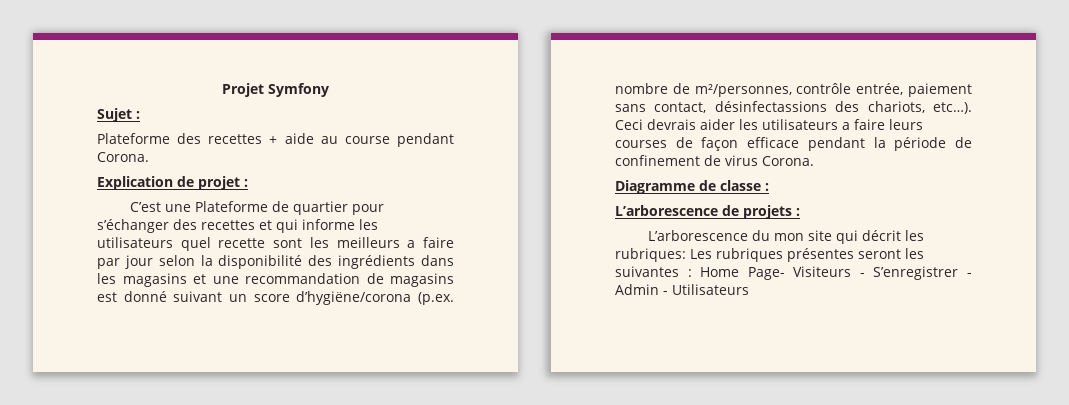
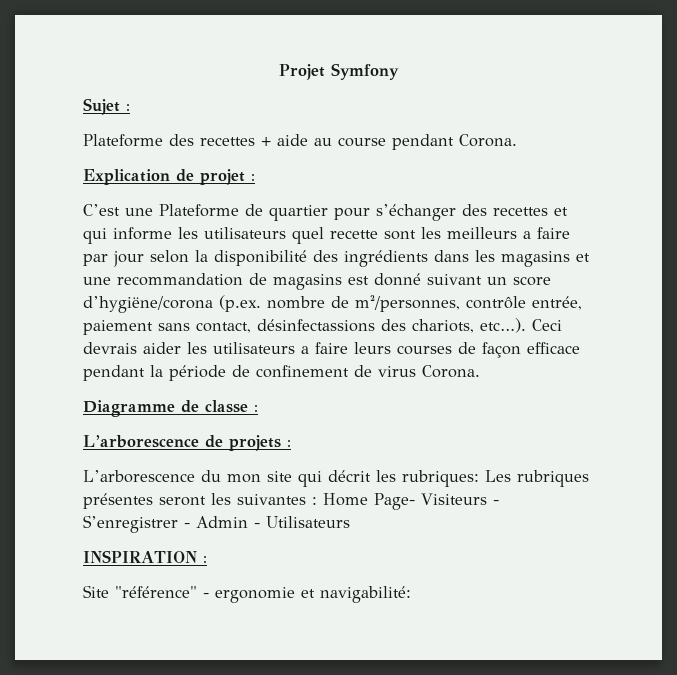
(749, 289) none -> [83,550,207,563] [83,585,411,603] // INSPIRATION : // Site "référence" - ergonomie et navigabilité:

